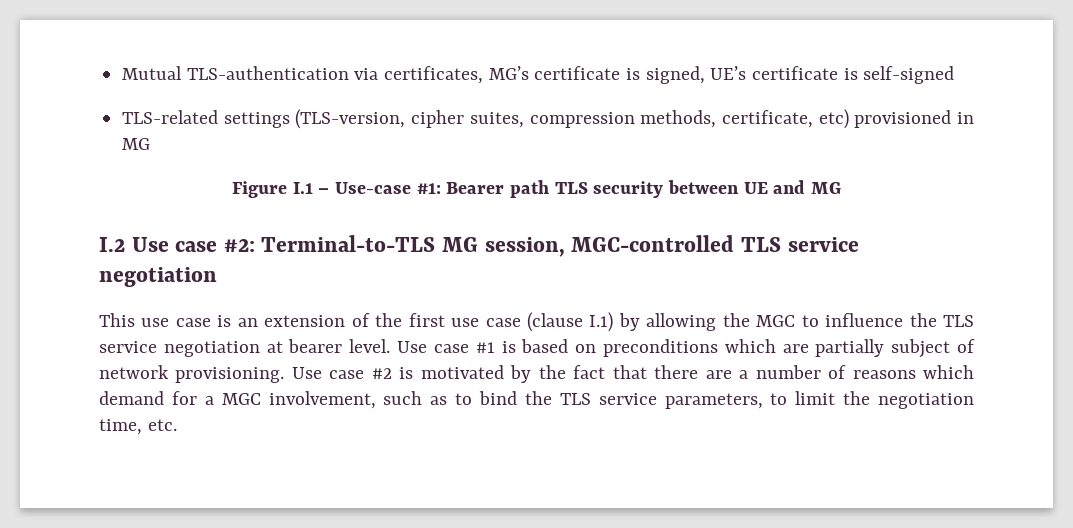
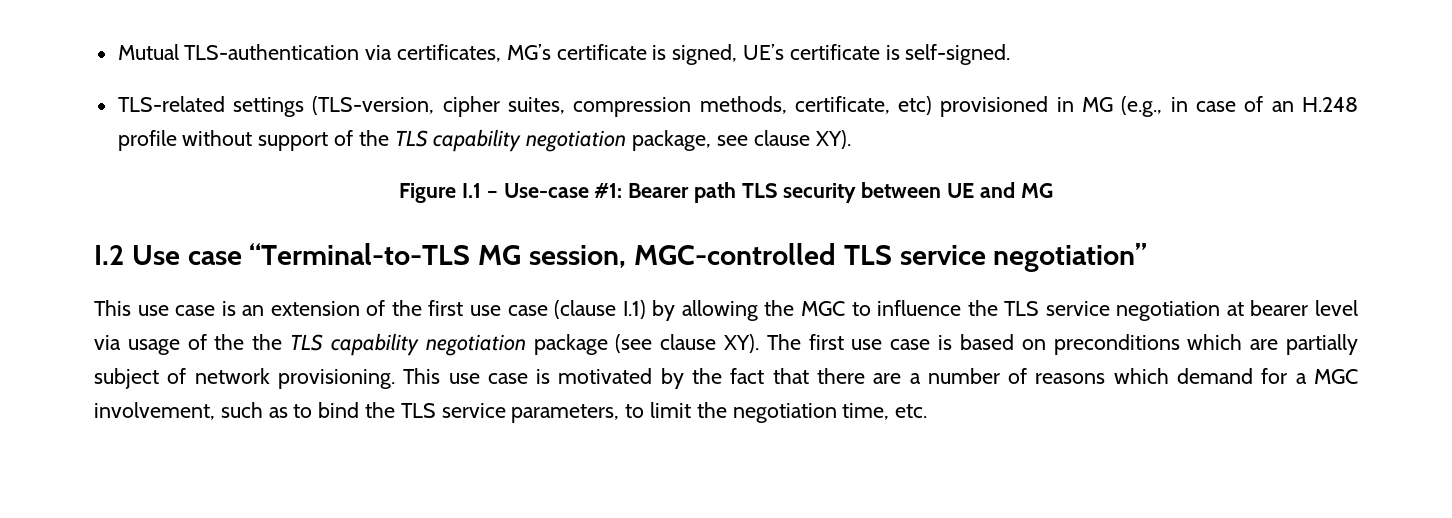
[863,66,955,84] self-signed -> [905,44,1011,65] self-signed.
(151, 144) none -> [1121,96,1358,117] [117,129,851,152] (e.g., in case of an H.248 profile without support of the TLS capability negotiation package, see clause XY).
[223,235,436,252] #2: Terminal-to-TLS -> [249,243,471,265] “Terminal-to-TLS
[99,267,217,287] negotiation -> [993,243,1148,272] negotiation”
[349,339,495,353] level. Use case #1 -> [1314,300,1358,316] [94,333,931,356] level via usage of the the TLS capability negotiation package (see clause XY). The first use case
[291,367,392,379] Use case #2 -> [403,368,528,384] This use case

